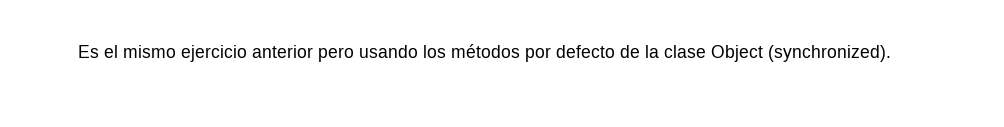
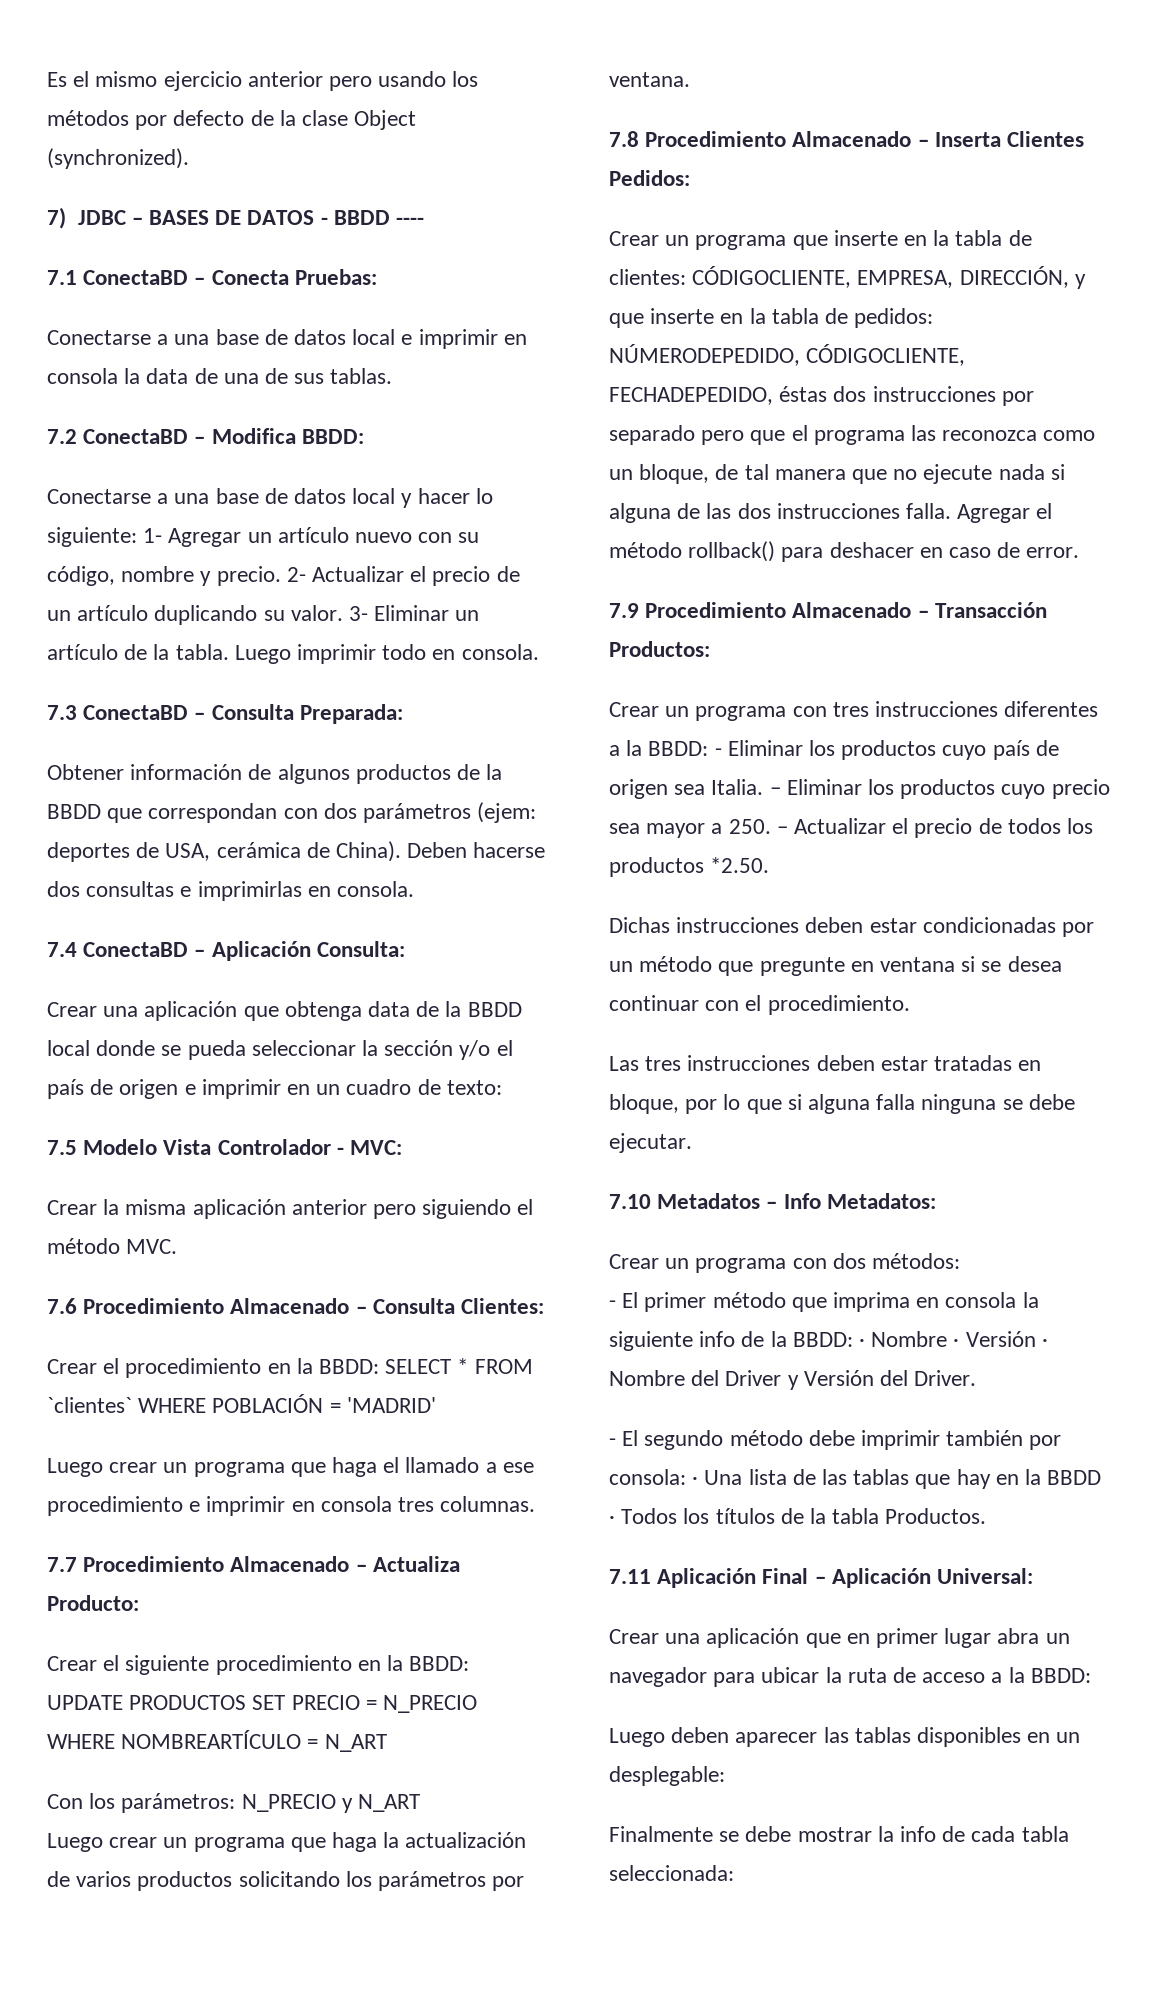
(891, 53) none -> [47,207,424,229] [47,269,377,285] [47,329,527,349] [47,368,393,384] [47,428,364,444] [47,488,493,508] [47,527,480,547] [47,566,520,586] [47,605,480,625] [47,644,539,664] [47,704,403,724] [47,764,503,784] [47,802,537,823] [47,841,546,862] [47,881,415,901] [47,941,405,961] [47,1001,522,1021] [47,1040,513,1060] [47,1079,502,1099] [47,1139,403,1155] [47,1199,534,1219] [47,1238,178,1254] [47,1298,545,1314] [47,1358,533,1378] [47,1394,436,1413] [47,1457,534,1477] [47,1496,536,1516] [47,1556,460,1572] [47,1595,139,1611] [47,1655,470,1675] [47,1695,478,1713] [47,1730,387,1752] [47,1793,421,1813] [47,1832,527,1852] [47,1871,525,1891] [609,72,690,87] [609,131,1085,147] [609,170,690,186] [609,230,1032,250] [609,266,1086,289] [609,308,934,328] [609,344,966,366] [609,386,1034,406] [609,425,1096,445] [609,464,1065,484] [609,503,1053,523] [609,541,1080,562] [609,602,1047,618] [609,641,710,657] [609,701,1099,721] [609,740,1059,760] [609,779,1110,799] [609,818,1094,838] [609,857,770,877] [609,917,1095,937] [609,956,1062,976] [609,995,910,1015] [609,1055,1042,1071] [609,1094,1075,1114] [609,1133,692,1153] [609,1193,936,1209] [609,1253,961,1273] [609,1292,1039,1312] [609,1331,1048,1351] [609,1370,977,1390] [609,1430,1062,1450] [609,1469,1102,1489] [609,1508,987,1524] [609,1568,1034,1588] [609,1628,1070,1648] [609,1667,1091,1687] [609,1727,1081,1747] [609,1766,725,1786] [609,1826,1069,1842] [609,1865,734,1881] // 7) JDBC – BASES DE DATOS - BBDD ---- // 7.1 ConectaBD – Conecta Pruebas: // Conectarse a una base de datos local e imprimir en consola la data de una de sus tablas. // 7.2 ConectaBD – Modifica BBDD: // Conectarse a una base de datos local y hacer lo siguiente: 1- Agregar un artículo nuevo con su código, nombre y precio. 2- Actualizar el precio de un artículo duplicando su valor. 3- Eliminar un artículo de la tabla. Luego imprimir todo en consola. // 7.3 ConectaBD – Consulta Preparada: // Obtener información de algunos productos de la BBDD que correspondan con dos parámetros (ejem: deportes de USA, cerámica de China). Deben hacerse dos consultas e imprimirlas en consola. // 7.4 ConectaBD – Aplicación Consulta: // Crear una aplicación que obtenga data de la BBDD local donde se pueda seleccionar la sección y/o el país de origen e imprimir en un cuadro de texto: // 7.5 Modelo Vista Controlador - MVC: // Crear la misma aplicación anterior pero siguiendo el método MVC. // 7.6 Procedimiento Almacenado – Consulta Clientes: // Crear el procedimiento en la BBDD: SELECT * FROM `clientes` WHERE POBLACIÓN = 'MADRID' // Luego crear un programa que haga el llamado a ese procedimiento e imprimir en consola tres columnas. // 7.7 Procedimiento Almacenado – Actualiza Producto: // Crear el siguiente procedimiento en la BBDD: UPDATE PRODUCTOS SET PRECIO = N_PRECIO WHERE NOMBREARTÍCULO = N_ART // Con los parámetros: N_PRECIO y N_ART // Luego crear un programa que haga la actualización de varios productos solicitando los parámetros por ventana. // 7.8 Procedimiento Almacenado – Inserta Clientes Pedidos: // Crear un programa que inserte en la tabla de clientes: CÓDIGOCLIENTE, EMPRESA, DIRECCIÓN, y que inserte en la tabla de pedidos: NÚMERODEPEDIDO, CÓDIGOCLIENTE, FECHADEPEDIDO, éstas dos instrucciones por separado pero que el programa las reconozca como un bloque, de tal manera que no ejecute nada si alguna de las dos instrucciones falla. Agregar el método rollback() para deshacer en caso de error. // 7.9 Procedimiento Almacenado – Transacción Productos: // Crear un programa con tres instrucciones diferentes a la BBDD: - Eliminar los productos cuyo país de origen sea Italia. – Eliminar los productos cuyo precio sea mayor a 250. – Actualizar el precio de todos los productos *2.50. // Dichas instrucciones deben estar condicionadas por un método que pregunte en ventana si se desea continuar con el procedimiento. // Las tres instrucciones deben estar tratadas en bloque, por lo que si alguna falla ninguna se debe ejecutar. // 7.10 Metadatos – Info Metadatos: // Crear un programa con dos métodos: // - El primer método que imprima en consola la siguiente info de la BBDD: · Nombre · Versión · Nombre del Driver y Versión del Driver. // - El segundo método debe imprimir también por consola: · Una lista de las tablas que hay en la BBDD · Todos los títulos de la tabla Productos. // 7.11 Aplicación Final – Aplicación Universal: // Crear una aplicación que en primer lugar abra un navegador para ubicar la ruta de acceso a la BBDD: // Luego deben aparecer las tablas disponibles en un desplegable: // Finalmente se debe mostrar la info de cada tabla seleccionada:

